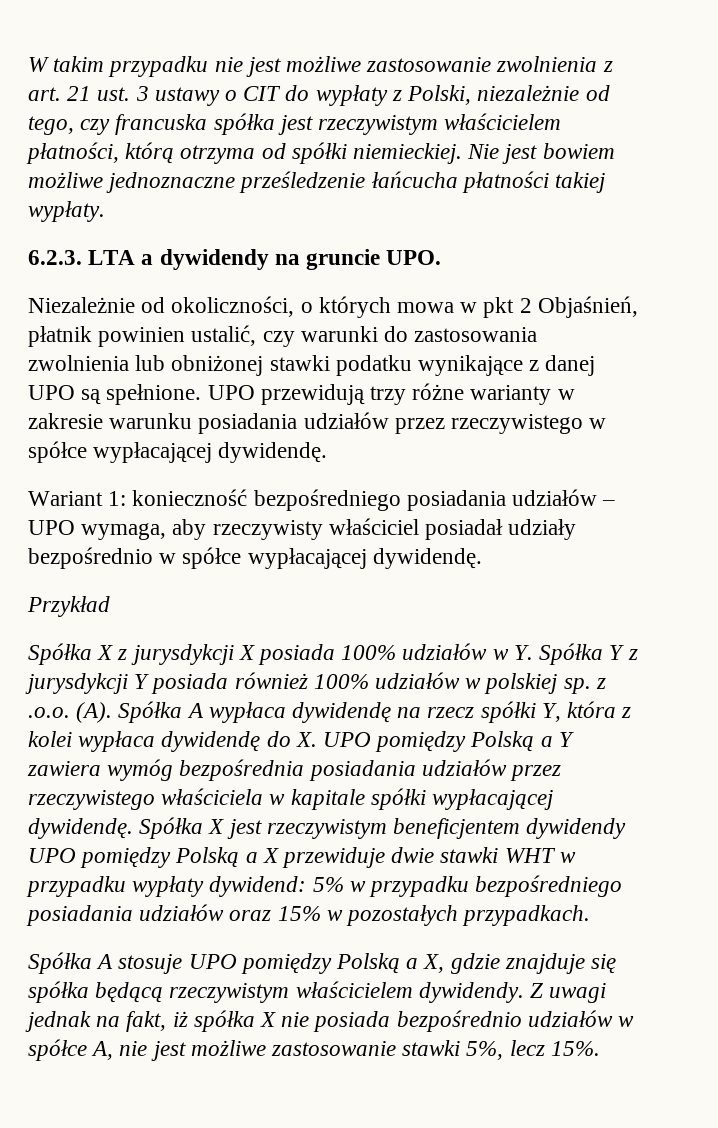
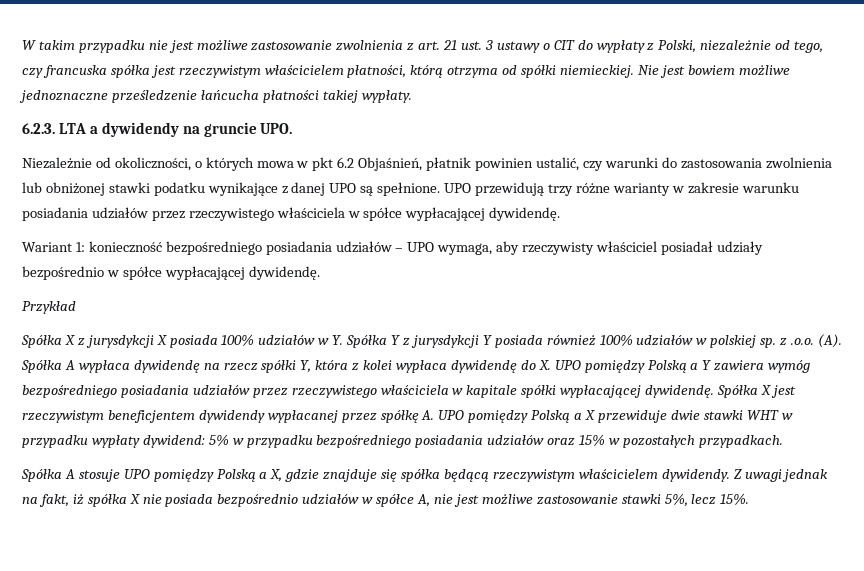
[519,298,532,313] 2 -> [337,157,355,168] 6.2
(584, 424) none -> [276,207,345,218] właściciela
[179,759,305,781] bezpośrednia -> [22,385,117,398] bezpośredniego
(627, 828) none -> [267,410,435,423] wypłacanej przez spółkę A.

